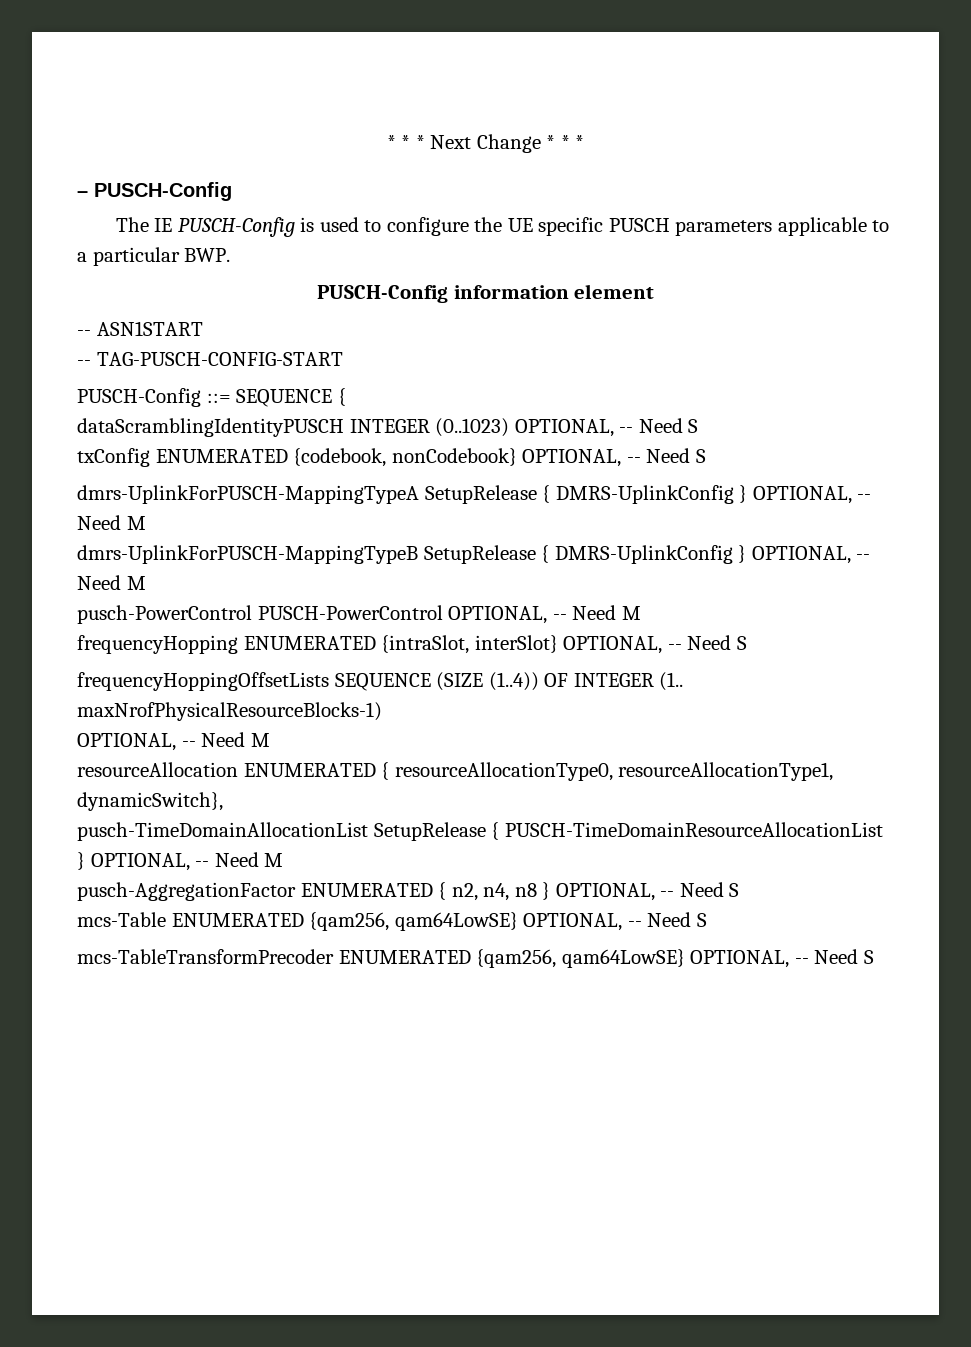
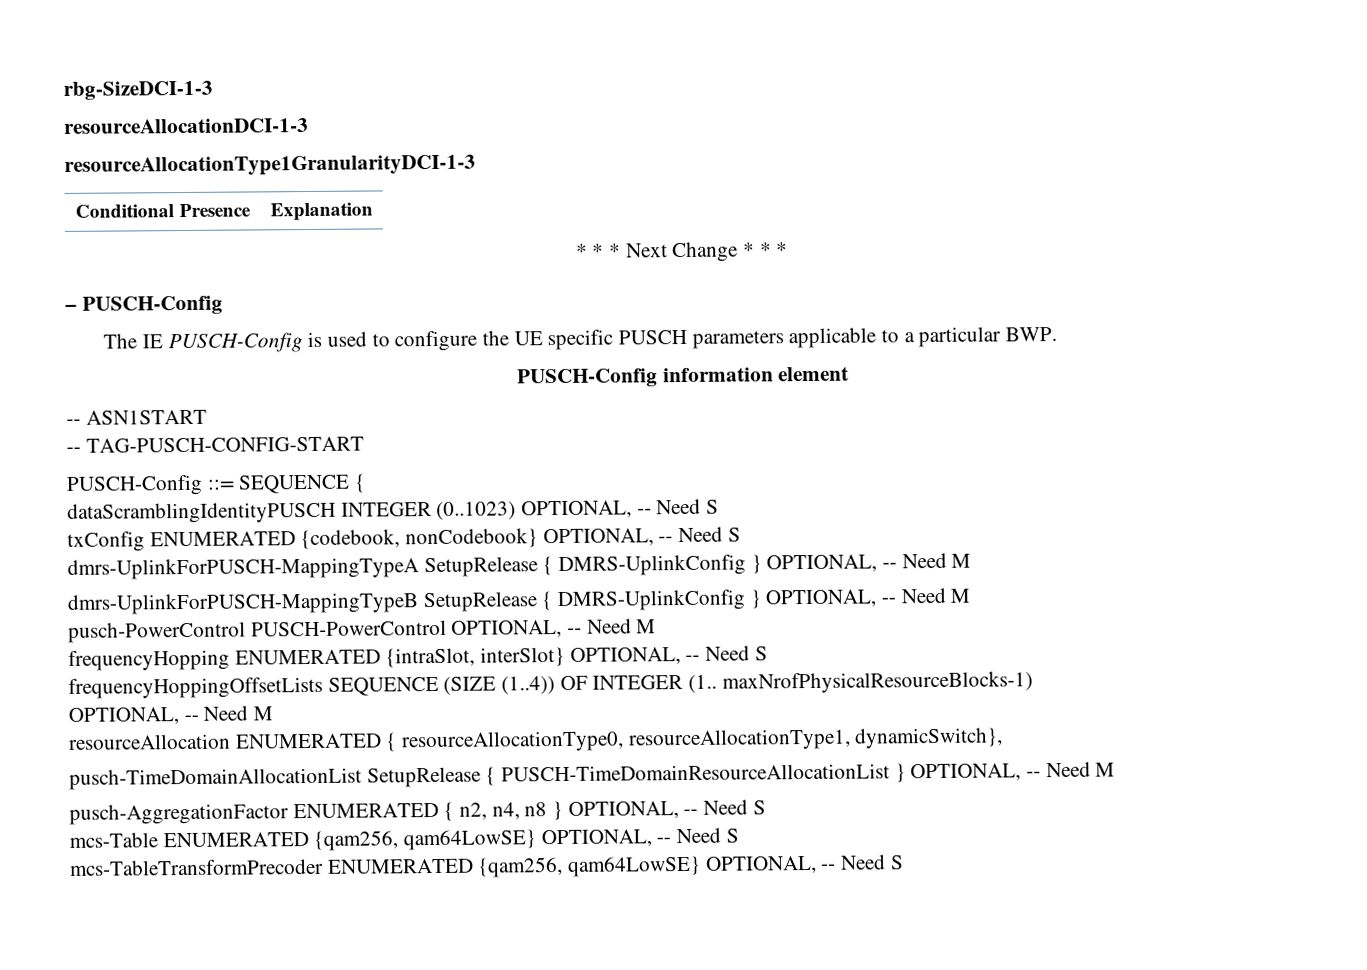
(386, 142) none -> [63,80,213,100] [64,118,309,134] [64,154,476,177] [75,203,251,218] [269,202,373,221] rbg-SizeDCI-1-3 // resourceAllocationDCI-1-3 // resourceAllocationType1GranularityDCI-1-3 // Conditional Presence | Explanation //

